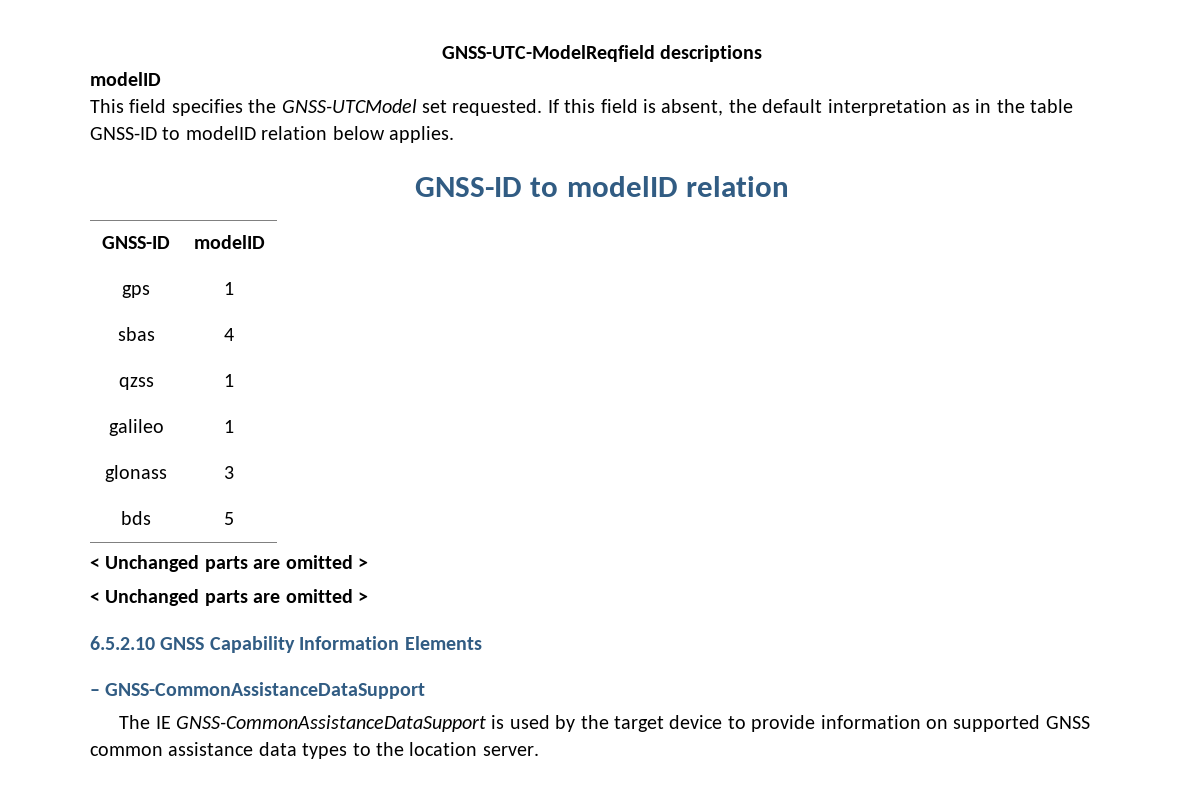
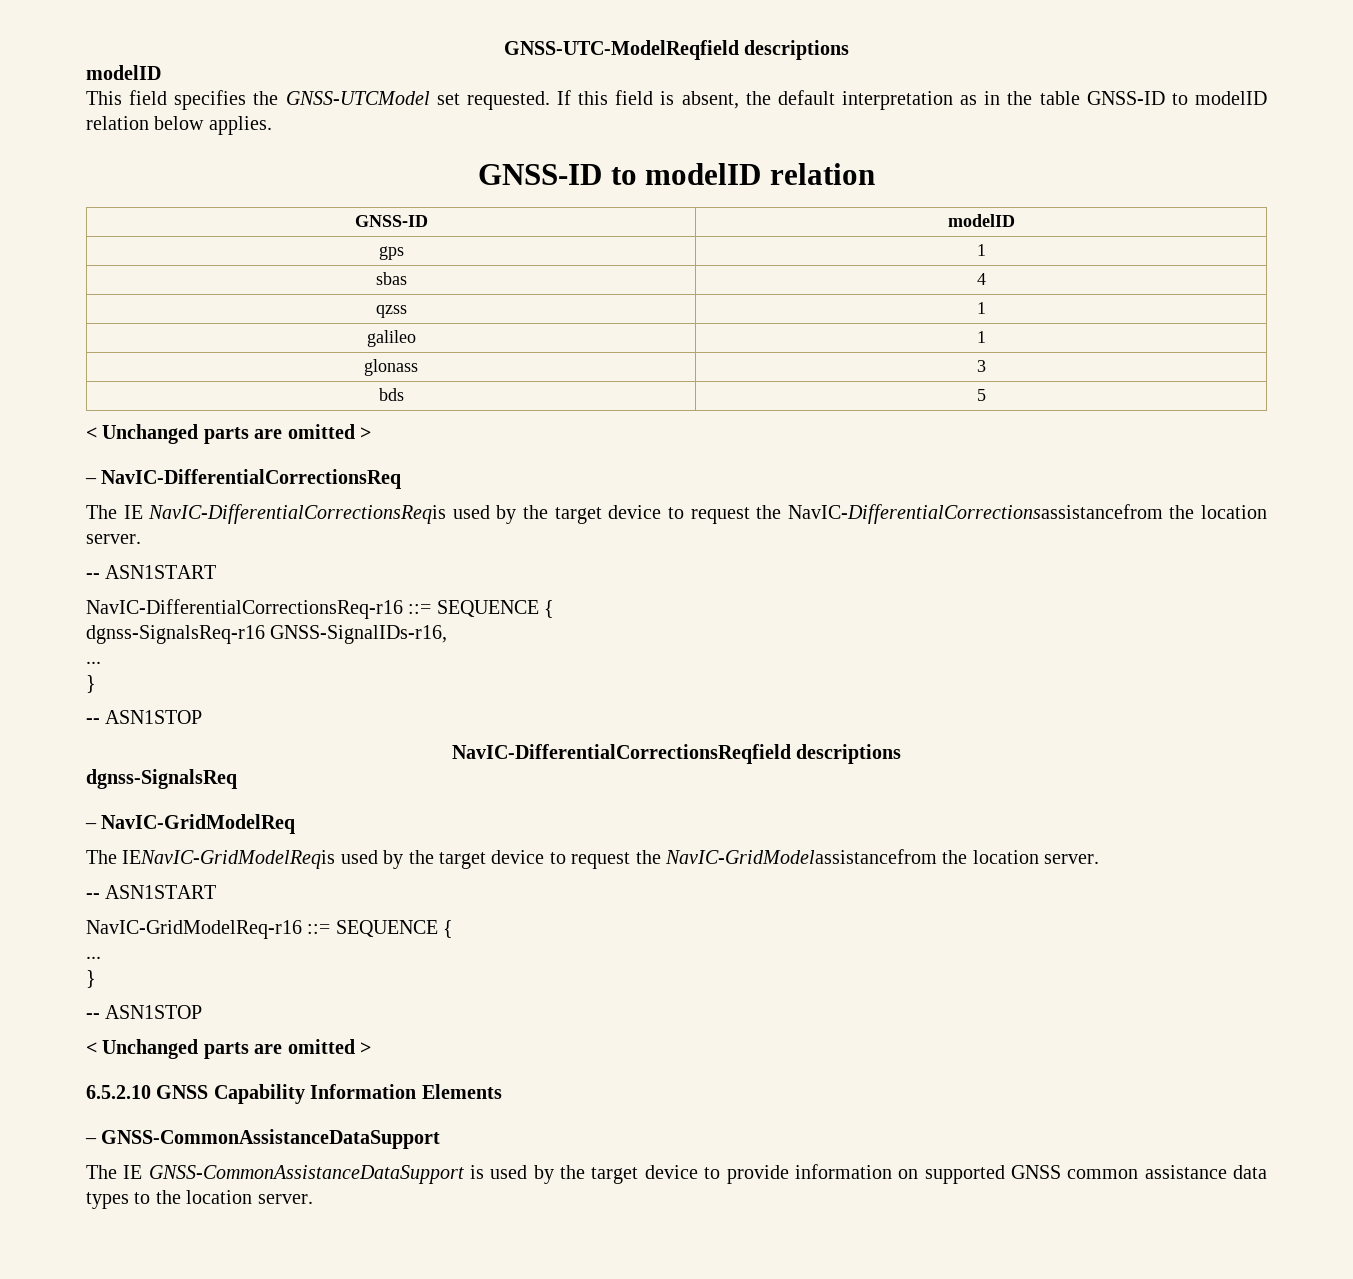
(368, 563) none -> [85,469,402,489] [86,504,1267,524] [86,534,141,544] [86,565,217,579] [86,599,555,619] [86,625,448,644] [86,661,101,664] [86,675,96,693] [86,710,203,724] [451,744,902,764] [86,769,237,789] [85,814,296,834] [86,849,1100,869] [86,885,217,899] [86,920,454,939] [86,956,101,959] [86,970,96,988] [86,1005,203,1019] // – NavIC-DifferentialCorrectionsReq // The IE NavIC-DifferentialCorrectionsReqis used by the target device to request the NavIC-DifferentialCorrectionsassistancefrom the location server. // -- ASN1START // NavIC-DifferentialCorrectionsReq-r16 ::= SEQUENCE { // dgnss-SignalsReq-r16 GNSS-SignalIDs-r16, // ... // } // -- ASN1STOP // NavIC-DifferentialCorrectionsReqfield descriptions // dgnss-SignalsReq // – NavIC-GridModelReq // The IENavIC-GridModelReqis used by the target device to request the NavIC-GridModelassistancefrom the location server. // -- ASN1START // NavIC-GridModelReq-r16 ::= SEQUENCE { // ... // } // -- ASN1STOP

